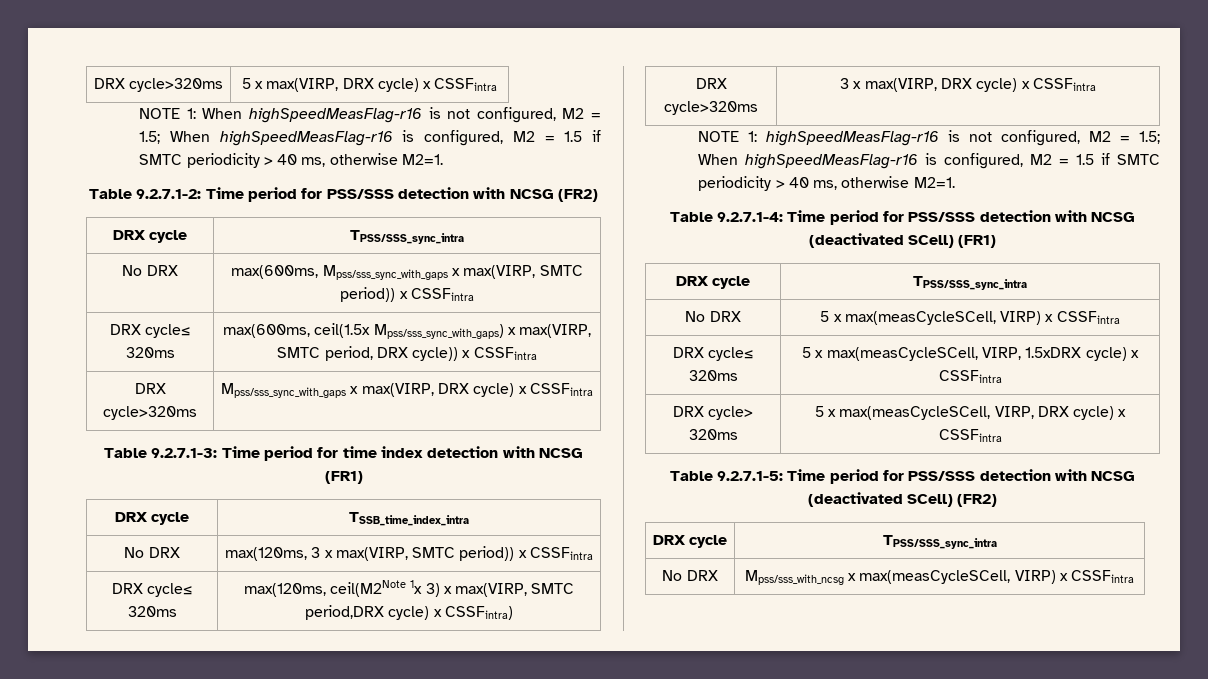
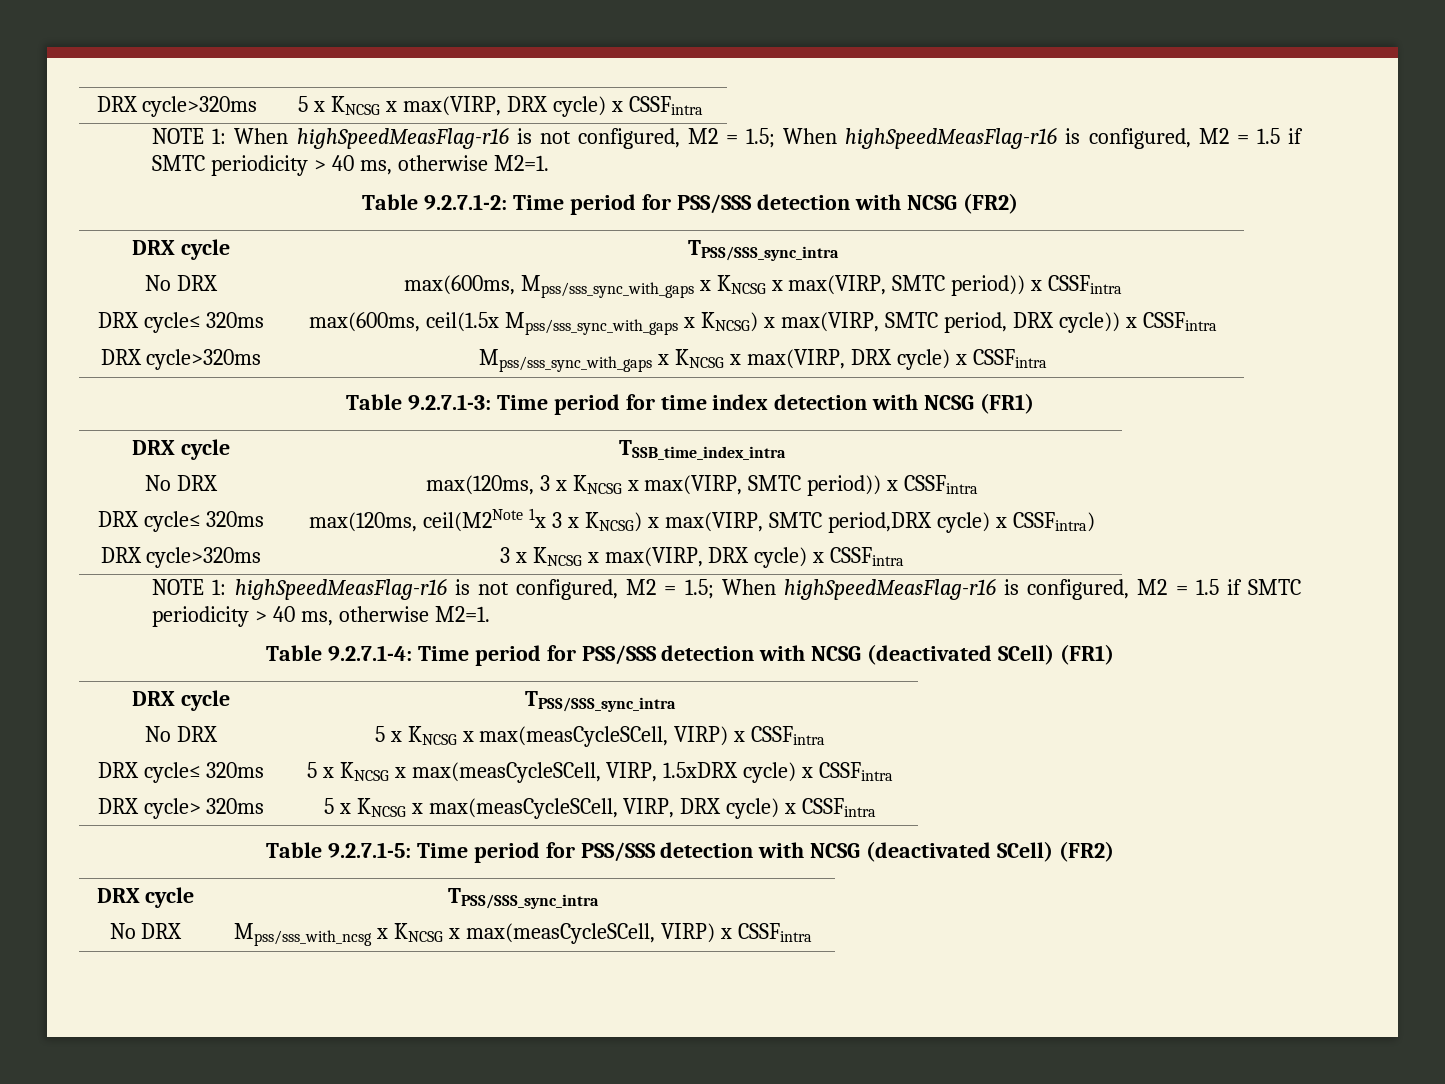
(263, 85) none -> [331,96,398,115] KNCSG x
(460, 272) none -> [716,275,783,294] KNCSG x
[373,324,504,339] Mpss/sss_sync_with_gaps) -> [505,312,759,335] Mpss/sss_sync_with_gaps x KNCSG)
(359, 390) none -> [675,349,742,368] KNCSG x
(333, 554) none -> [572,475,639,494] KNCSG x
[425,583,440,597] 3) -> [552,512,643,532] 3 x KNCSG)
(862, 85) none -> [532,547,599,566] KNCSG x
(842, 318) none -> [407,726,474,745] KNCSG x
(824, 354) none -> [339,762,406,781] KNCSG x
(836, 413) none -> [356,798,423,817] KNCSG x
(857, 577) none -> [394,923,461,942] KNCSG x

